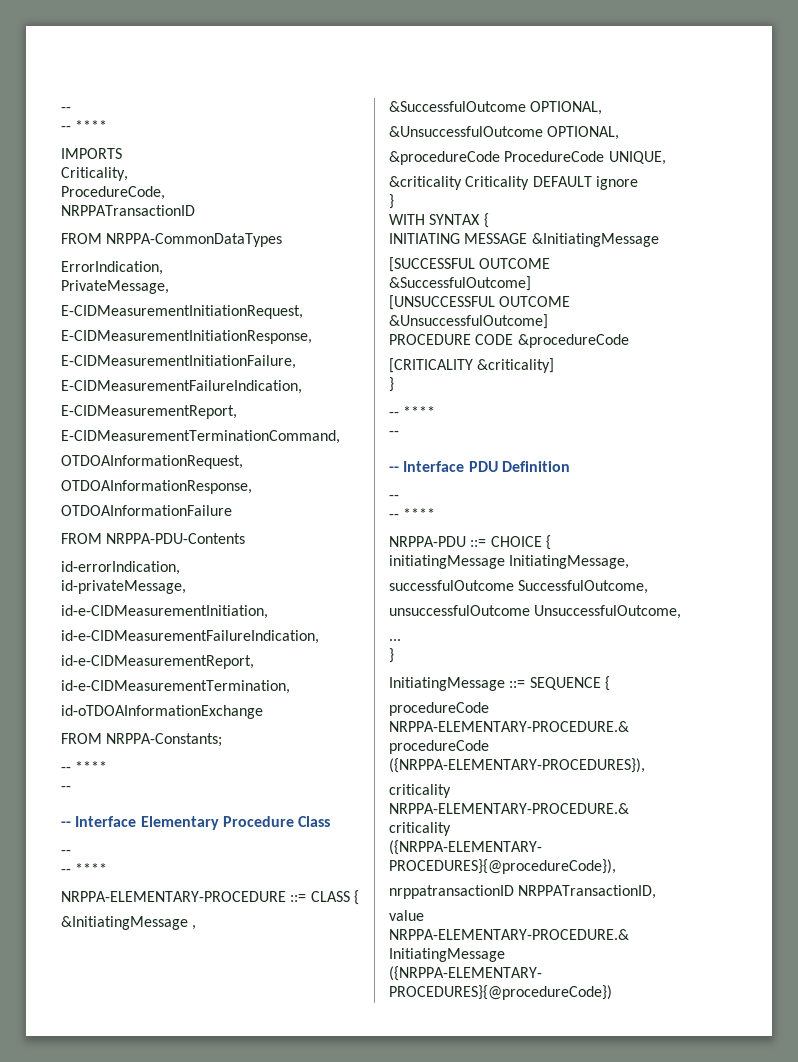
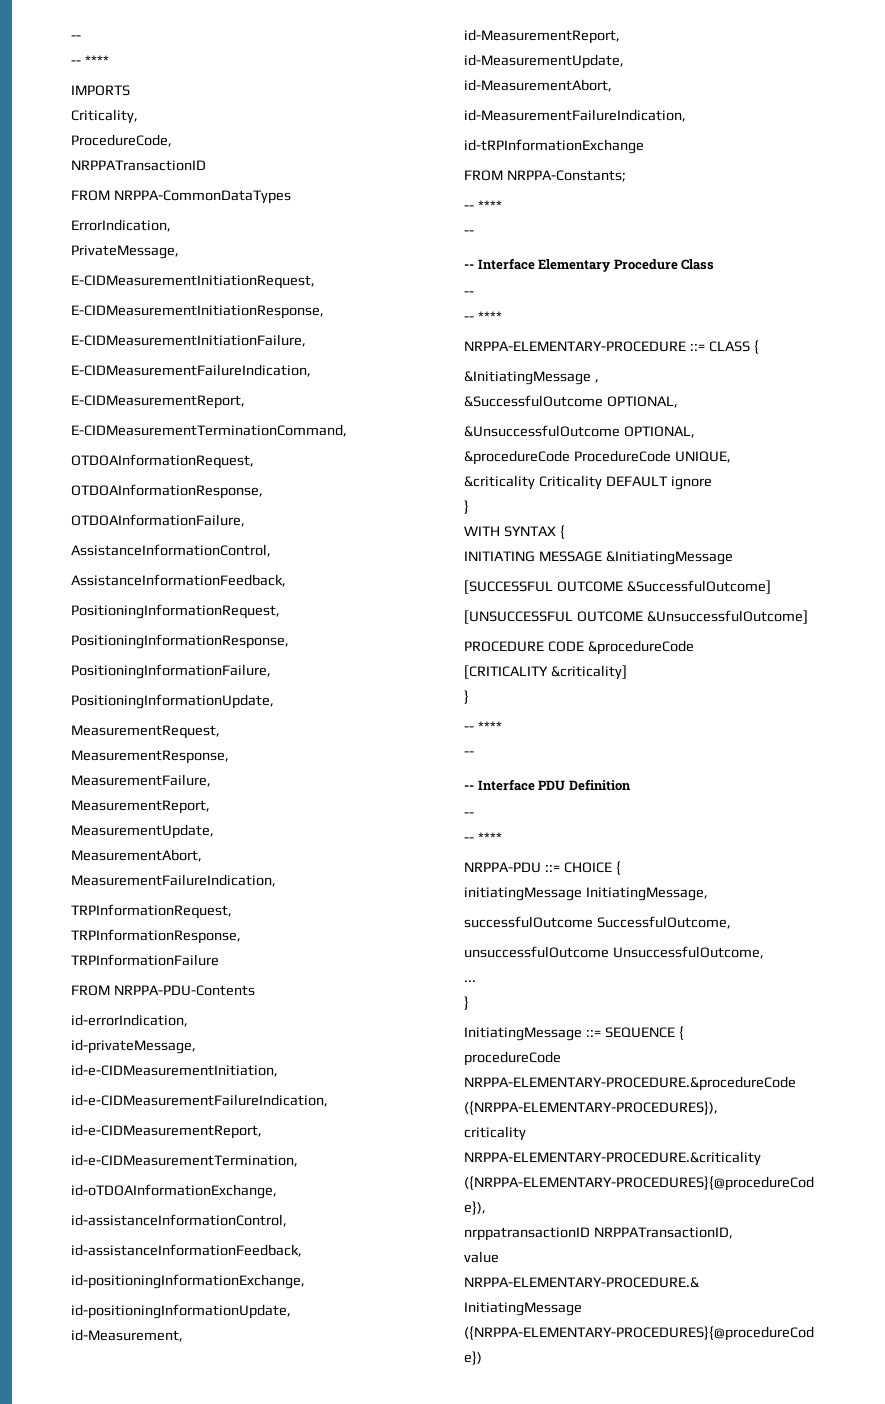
[61,505,232,516] OTDOAInformationFailure -> [71,514,245,527] [71,544,271,557] [71,574,286,587] [71,604,280,619] [71,634,289,649] [71,664,271,679] [71,694,274,709] [71,725,220,739] [71,750,229,764] [71,774,211,787] [71,800,210,814] [71,824,214,839] [71,849,202,862] [71,874,276,887] [71,904,232,919] [71,929,241,944] [71,954,219,966] OTDOAInformationFailure, // AssistanceInformationControl, // AssistanceInformationFeedback, // PositioningInformationRequest, // PositioningInformationResponse, // PositioningInformationFailure, // PositioningInformationUpdate, // MeasurementRequest, // MeasurementResponse, // MeasurementFailure, // MeasurementReport, // MeasurementUpdate, // MeasurementAbort, // MeasurementFailureIndication, // TRPInformationRequest, // TRPInformationResponse, // TRPInformationFailure
[61,705,263,719] id-oTDOAInformationExchange -> [71,1184,277,1199] [71,1214,287,1227] [71,1244,302,1257] [71,1274,305,1289] [71,1304,291,1319] [71,1329,183,1342] [464,29,620,44] [464,54,624,69] [464,79,612,92] [464,109,686,122] [464,139,644,154] id-oTDOAInformationExchange, // id-assistanceInformationControl, // id-assistanceInformationFeedback, // id-positioningInformationExchange, // id-positioningInformationUpdate, // id-Measurement, // id-MeasurementReport, // id-MeasurementUpdate, // id-MeasurementAbort, // id-MeasurementFailureIndication, // id-tRPInformationExchange

